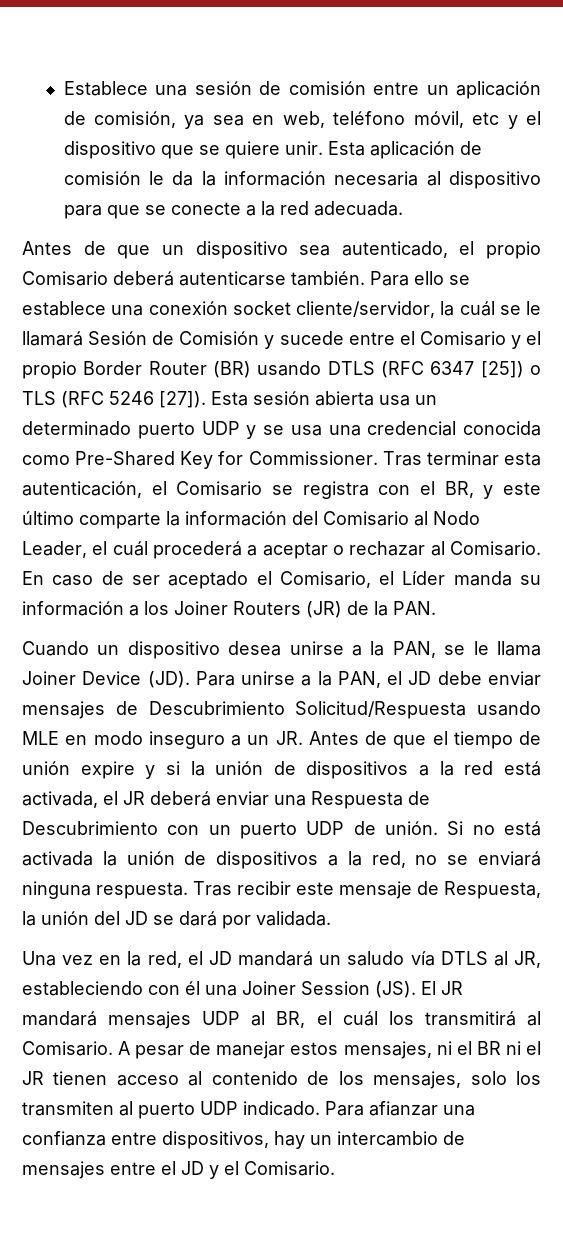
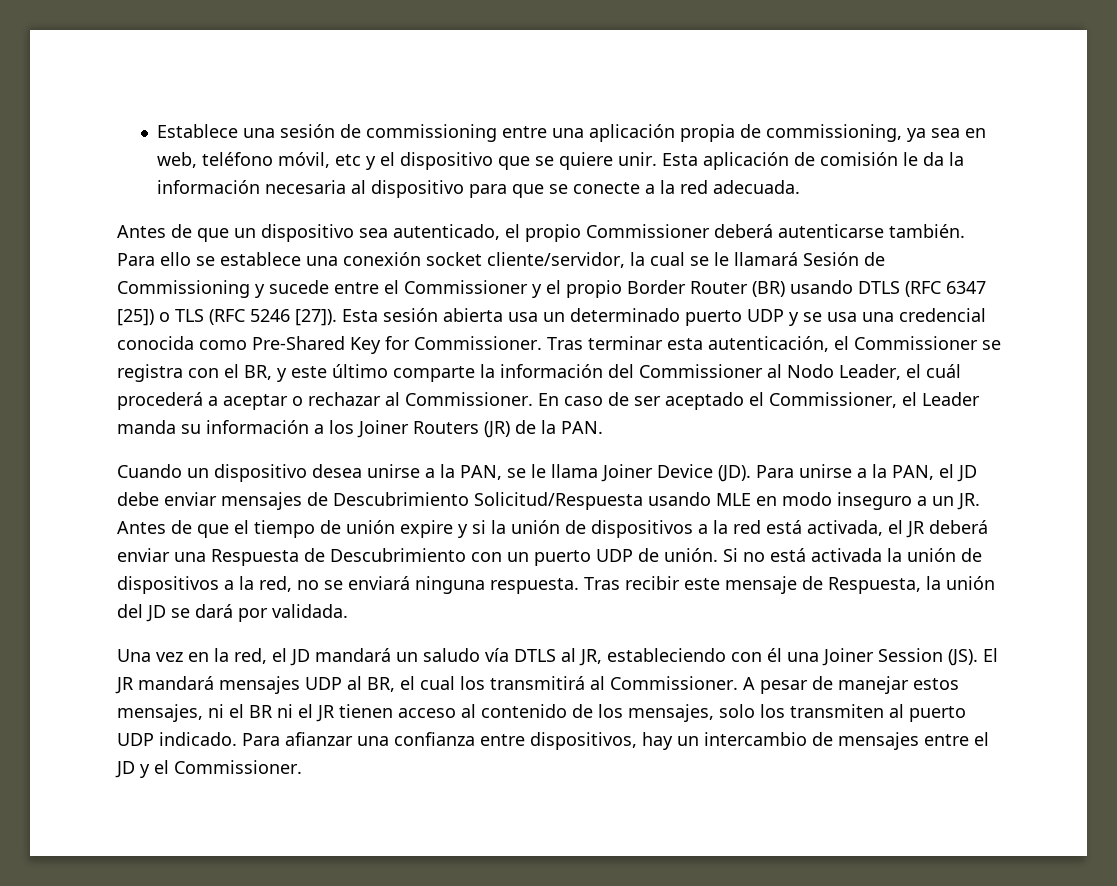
[288,81,541,99] [63,111,176,128] comisión entre un aplicación de comisión, -> [365,124,902,142] commissioning entre una aplicación propia de commissioning,
[22,271,108,286] Comisario -> [586,224,710,238] Commissioner
[459,301,495,316] cuál -> [650,252,685,266] cual
[179,331,260,345] Comisión -> [117,280,250,298] Commissioning
[419,331,506,346] Comisario -> [404,280,528,294] Commissioner
[176,481,263,496] Comisario -> [854,336,978,350] Commissioner
[323,511,409,526] Comisario -> [639,364,763,378] Commissioner
[449,541,541,556] Comisario. -> [405,392,533,406] Commissioner.
[279,571,446,588] Comisario, el Líder -> [769,392,980,408] Commissioner, el Leader
[342,1011,378,1026] cuál -> [420,676,455,690] cual
[22,1041,113,1056] Comisario. -> [610,676,738,690] Commissioner.
[244,1161,335,1176] Comisario. -> [174,760,302,774] Commissioner.

